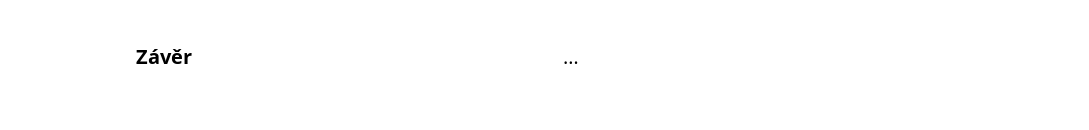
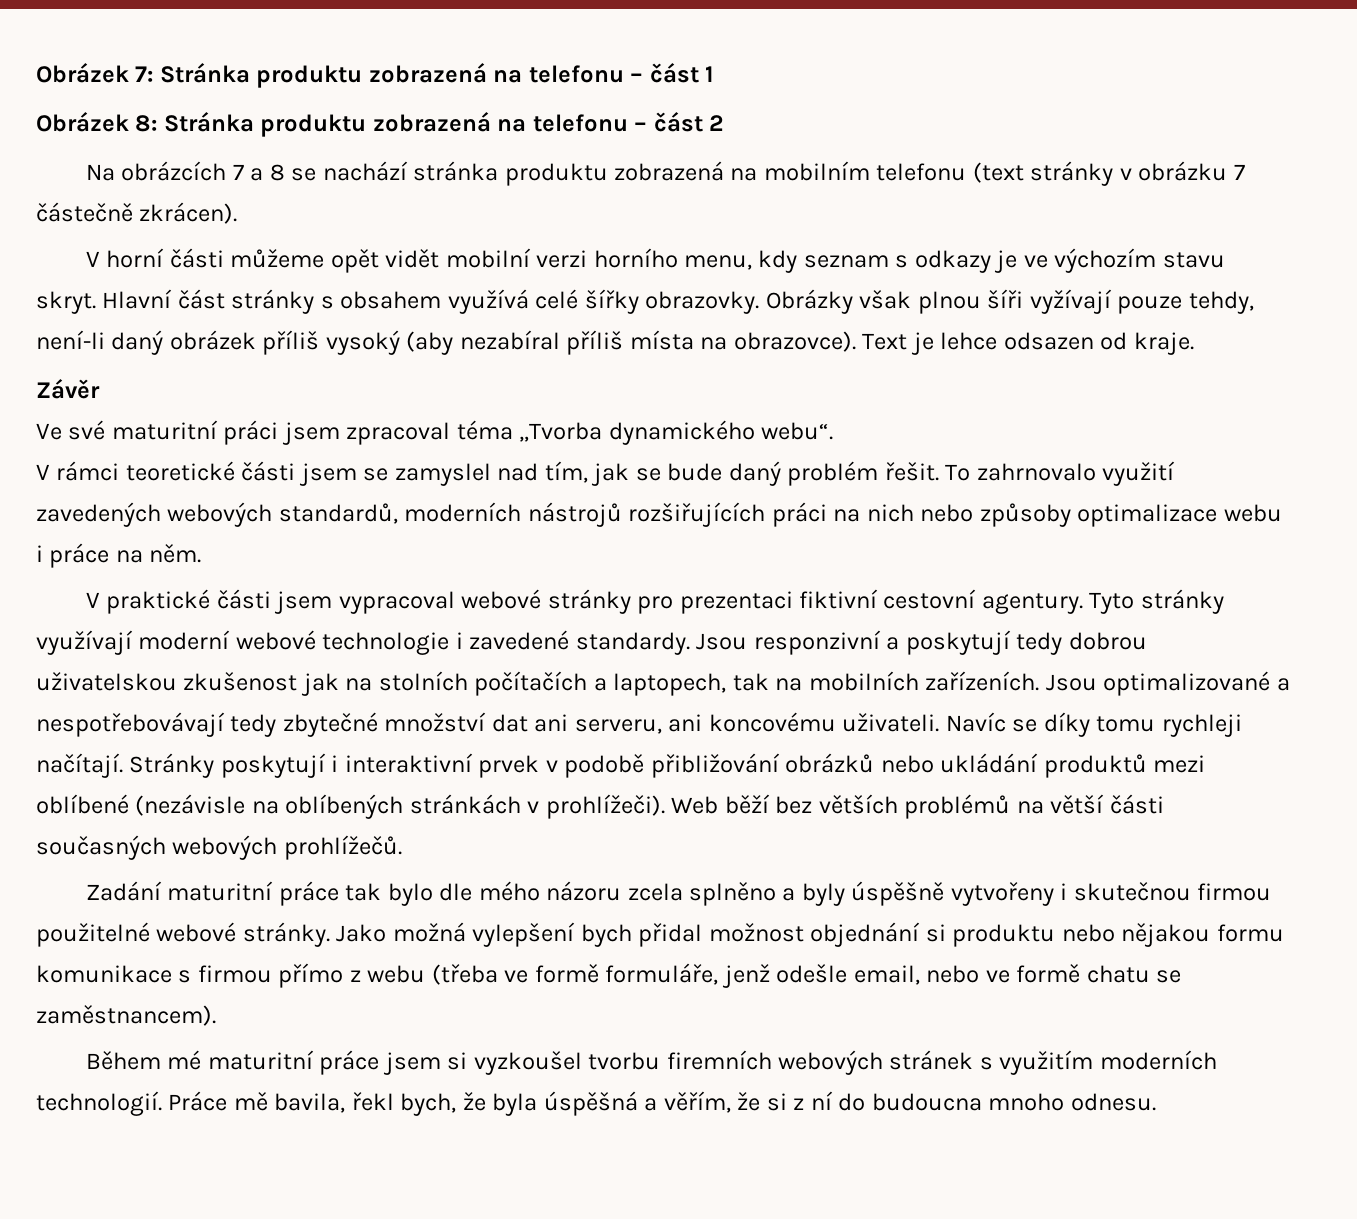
[135,49,192,64] [563,61,579,64] Závěr // … -> [36,63,715,88] [36,112,725,137] [85,161,1245,186] [36,202,238,224] [85,248,1225,273] [36,289,1254,314] [36,330,1194,355] [36,379,100,399] [36,420,834,445] [36,461,1176,486] [36,502,1282,527] [36,543,202,568] [85,589,1224,614] [36,630,1147,655] [36,671,1290,696] [36,712,1242,737] [36,753,1206,778] [36,794,1164,819] [36,835,402,860] [85,881,1272,906] [36,922,1284,947] [36,963,1182,988] [36,1005,216,1026] [85,1050,1217,1075] [36,1091,1156,1116] Obrázek 7: Stránka produktu zobrazená na telefonu – část 1 // Obrázek 8: Stránka produktu zobrazená na telefonu – část 2 // Na obrázcích 7 a 8 se nachází stránka produktu zobrazená na mobilním telefonu (text stránky v obrázku 7 částečně zkrácen). // V horní části můžeme opět vidět mobilní verzi horního menu, kdy seznam s odkazy je ve výchozím stavu skryt. Hlavní část stránky s obsahem využívá celé šířky obrazovky. Obrázky však plnou šíři vyžívají pouze tehdy, není-li daný obrázek příliš vysoký (aby nezabíral příliš místa na obrazovce). Text je lehce odsazen od kraje. // Závěr // Ve své maturitní práci jsem zpracoval téma „Tvorba dynamického webu“. // V rámci teoretické části jsem se zamyslel nad tím, jak se bude daný problém řešit. To zahrnovalo využití zavedených webových standardů, moderních nástrojů rozšiřujících práci na nich nebo způsoby optimalizace webu i práce na něm. // V praktické části jsem vypracoval webové stránky pro prezentaci fiktivní cestovní agentury. Tyto stránky využívají moderní webové technologie i zavedené standardy. Jsou responzivní a poskytují tedy dobrou uživatelskou zkušenost jak na stolních počítačích a laptopech, tak na mobilních zařízeních. Jsou optimalizované a nespotřebovávají tedy zbytečné množství dat ani serveru, ani koncovému uživateli. Navíc se díky tomu rychleji načítají. Stránky poskytují i interaktivní prvek v podobě přibližování obrázků nebo ukládání produktů mezi oblíbené (nezávisle na oblíbených stránkách v prohlížeči). Web běží bez větších problémů na větší části současných webových prohlížečů. // Zadání maturitní práce tak bylo dle mého názoru zcela splněno a byly úspěšně vytvořeny i skutečnou firmou použitelné webové stránky. Jako možná vylepšení bych přidal možnost objednání si produktu nebo nějakou formu komunikace s firmou přímo z webu (třeba ve formě formuláře, jenž odešle email, nebo ve formě chatu se zaměstnancem). // Během mé maturitní práce jsem si vyzkoušel tvorbu firemních webových stránek s využitím moderních technologií. Práce mě bavila, řekl bych, že byla úspěšná a věřím, že si z ní do budoucna mnoho odnesu.

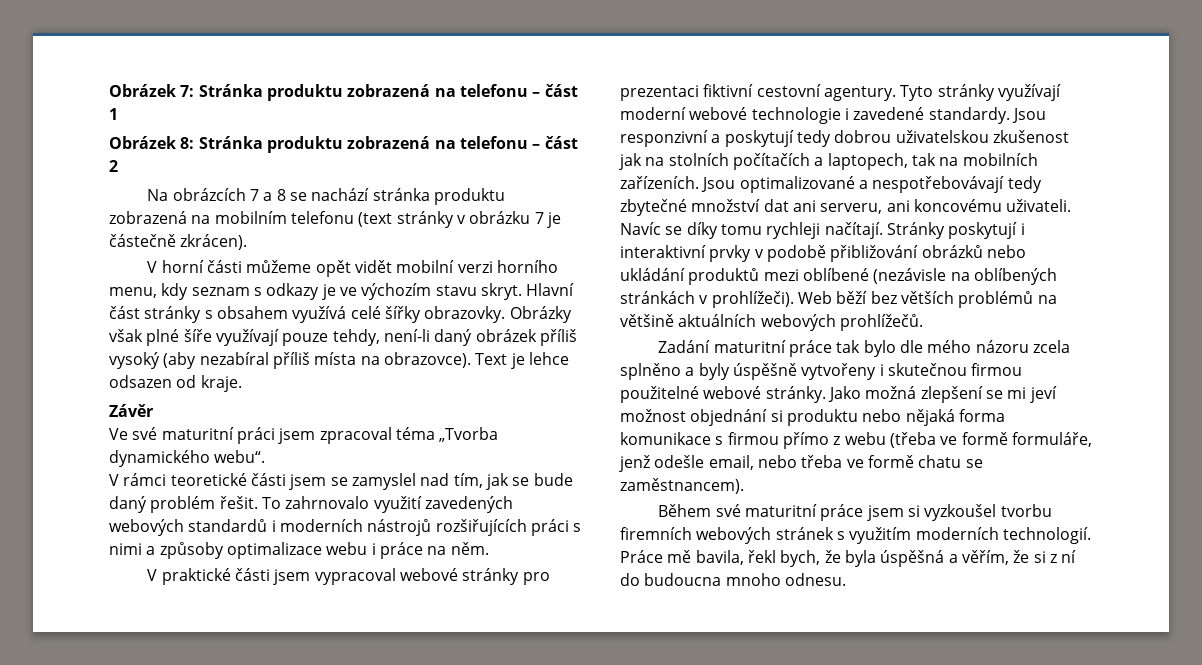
(1245, 172) none -> [546,212,561,228] je
[917,289,1112,314] plnou šíři vyžívají -> [146,329,279,346] plné šíře využívají
[278,503,398,524] standardů, -> [188,519,276,532] standardů i
[833,504,974,522] na nich nebo -> [573,523,582,532] [109,543,156,555] s nimi a
[478,755,540,778] prvek -> [709,245,752,262] prvky
[1050,794,1164,814] [36,835,166,860] větší části současných -> [620,314,757,327] většině aktuálních
[472,922,703,947] vylepšení bych přidal -> [920,386,1057,403] zlepšení se mi jeví
[1121,923,1284,947] nějakou formu -> [905,409,1005,426] nějaká forma
(980, 974) none -> [801,455,843,468] třeba
[167,1050,202,1070] mé -> [715,504,741,517] své

